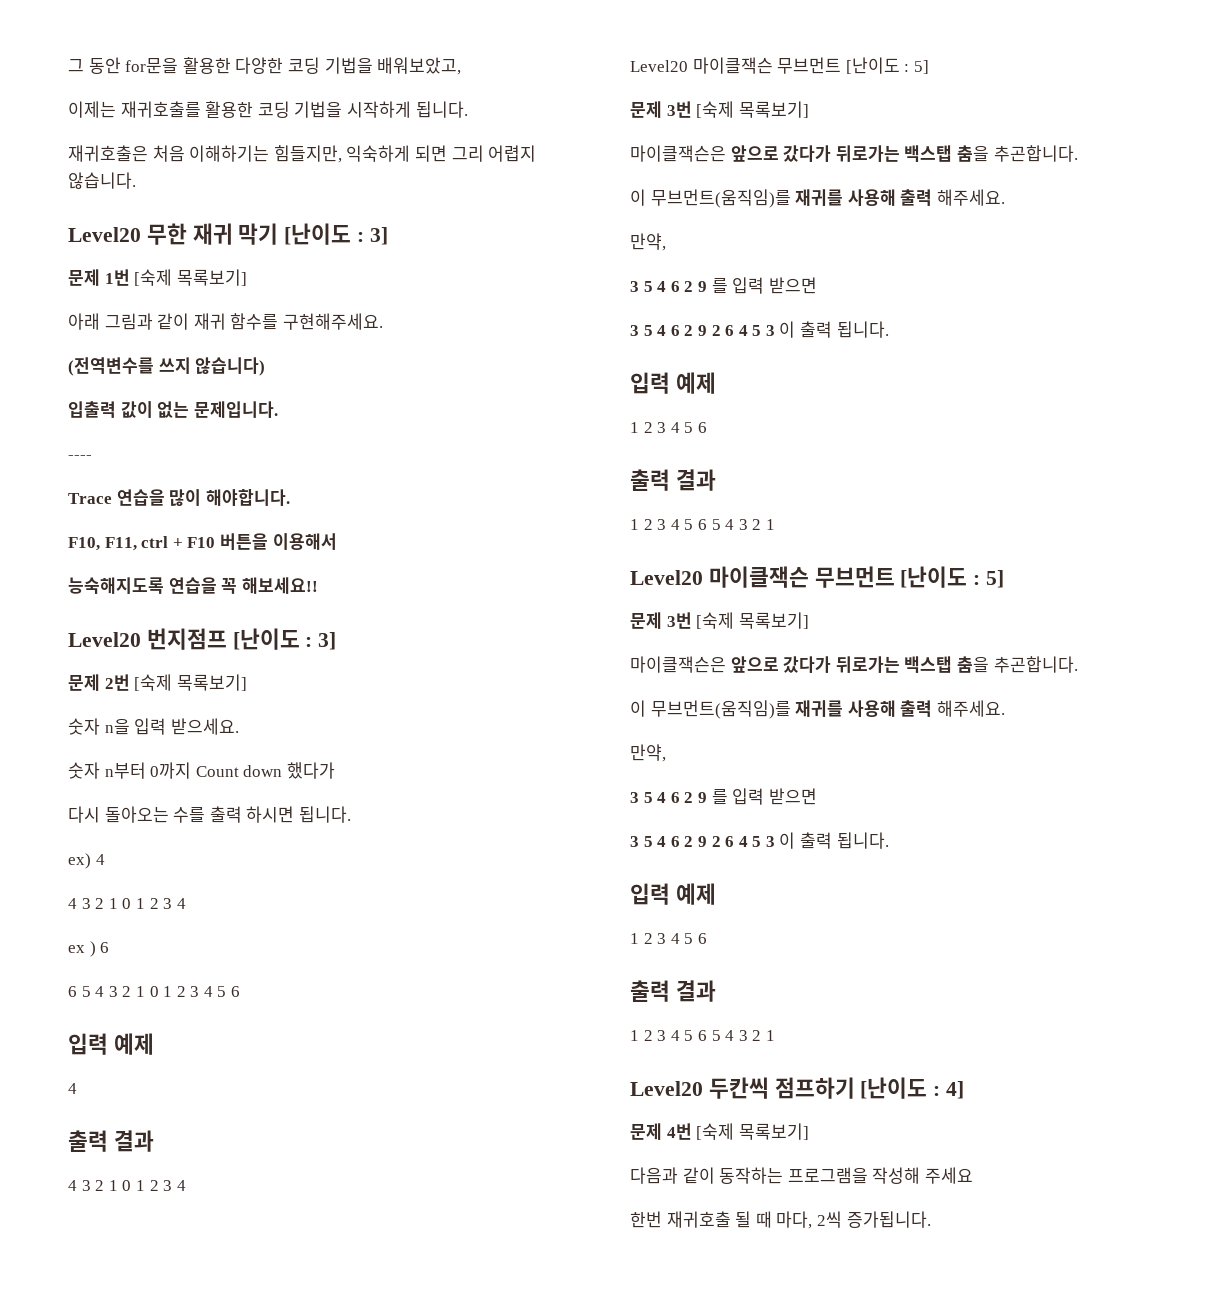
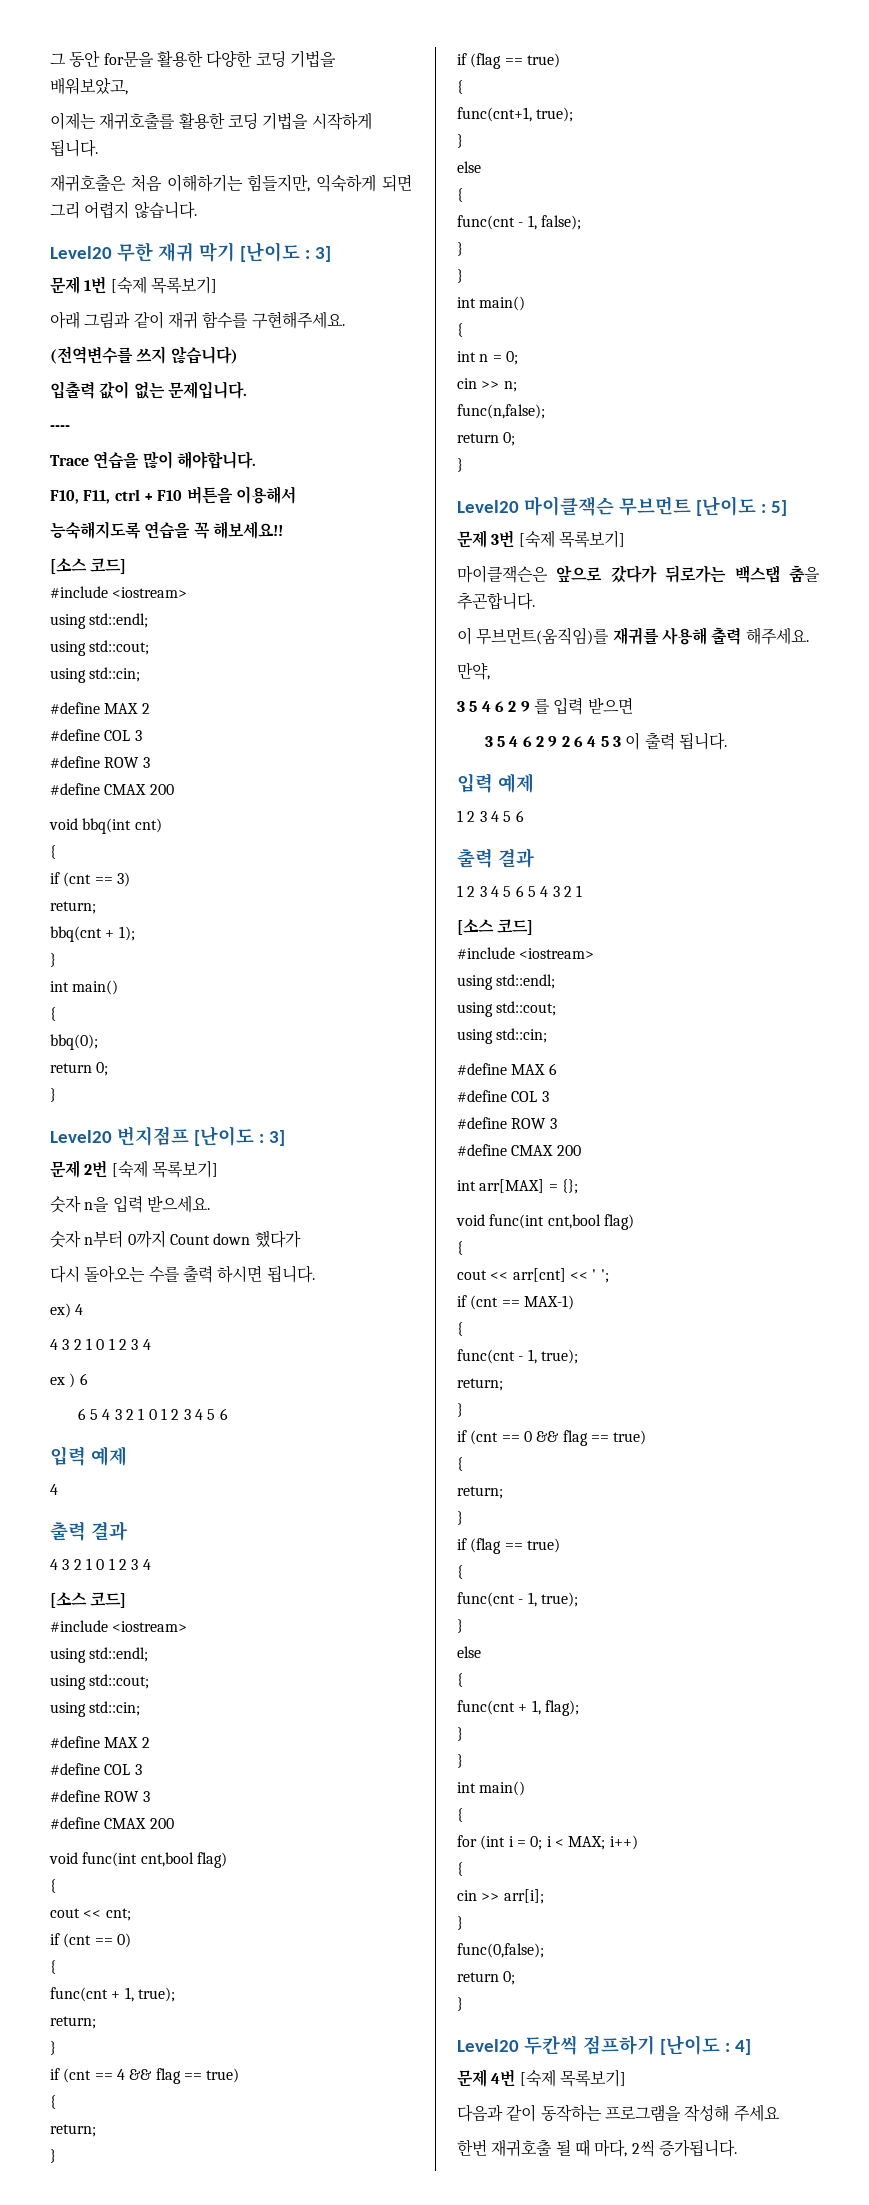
(318, 585) none -> [50,558,127,574] [50,586,188,598] [50,613,149,629] [50,640,150,656] [50,667,141,683] [50,702,150,714] [50,729,142,741] [50,756,150,768] [50,783,174,795] [49,818,162,834] [50,845,56,859] [50,872,130,887] [50,901,96,914] [50,926,135,942] [50,953,56,967] [50,980,119,995] [50,1007,56,1021] [50,1034,98,1050] [50,1062,109,1076] [50,1088,56,1102] // [소스 코드] // #include <iostream> // using std::endl; // using std::cout; // using std::cin; // #define MAX 2 // #define COL 3 // #define ROW 3 // #define CMAX 200 // void bbq(int cnt) // { // if (cnt == 3) // return; // bbq(cnt + 1); // } // int main() // { // bbq(0); // return 0; // }
[630,57,929,74] [630,101,809,118] [630,145,1078,162] [630,189,1005,208] [630,233,666,251] [630,277,817,294] [630,321,889,338] [630,372,716,394] [630,422,707,433] [630,469,716,491] [630,519,775,530] Level20 마이클잭슨 무브먼트 [난이도 : 5] // 문제 3번 [숙제 목록보기] // 마이클잭슨은 앞으로 갔다가 뒤로가는 백스탭 춤을 추곤합니다. // 이 무브먼트(움직임)를 재귀를 사용해 출력 해주세요. // 만약, // 3 5 4 6 2 9 를 입력 받으면 // 3 5 4 6 2 9 2 6 4 5 3 이 출력 됩니다. // 입력 예제 // 1 2 3 4 5 6 // 출력 결과 // 1 2 3 4 5 6 5 4 3 2 1 -> [50,1592,127,1608] [50,1620,188,1632] [50,1647,149,1663] [50,1674,150,1690] [50,1701,141,1717] [50,1736,150,1748] [50,1763,142,1775] [50,1790,150,1802] [50,1817,174,1829] [49,1852,227,1868] [50,1879,56,1893] [50,1908,131,1921] [50,1933,131,1948] [50,1960,56,1974] [50,1987,175,2002] [50,2016,96,2029] [50,2041,56,2055] [50,2068,240,2084] [50,2095,56,2109] [50,2124,96,2137] [50,2149,56,2163] [457,53,560,69] [457,80,463,94] [457,107,574,122] [457,134,463,148] [457,161,481,173] [457,188,463,202] [457,215,581,230] [457,242,463,256] [457,269,463,283] [457,296,526,311] [457,323,463,337] [457,351,518,365] [457,378,517,392] [457,404,545,419] [457,432,516,446] [457,458,463,472] [소스 코드] // #include <iostream> // using std::endl; // using std::cout; // using std::cin; // #define MAX 2 // #define COL 3 // #define ROW 3 // #define CMAX 200 // void func(int cnt,bool flag) // { // cout << cnt; // if (cnt == 0) // { // func(cnt + 1, true); // return; // } // if (cnt == 4 && flag == true) // { // return; // } // if (flag == true) // { // func(cnt+1, true); // } // else // { // func(cnt - 1, false); // } // } // int main() // { // int n = 0; // cin >> n; // func(n,false); // return 0; // }
(775, 1035) none -> [457,919,534,935] [457,947,595,959] [457,974,556,990] [457,1001,557,1017] [457,1028,548,1044] [457,1063,557,1075] [457,1090,549,1102] [457,1117,557,1129] [457,1144,581,1156] [457,1179,578,1194] [456,1214,634,1230] [457,1241,463,1255] [457,1268,609,1283] [457,1295,574,1310] [457,1322,463,1336] [457,1349,578,1364] [457,1378,503,1391] [457,1403,463,1417] [457,1430,647,1446] [457,1457,463,1471] [457,1486,503,1499] [457,1511,463,1525] [457,1538,560,1554] [457,1565,463,1579] [457,1592,578,1607] [457,1619,463,1633] [457,1646,481,1658] [457,1673,463,1687] [457,1700,579,1716] [457,1727,463,1741] [457,1754,463,1768] [457,1781,526,1796] [457,1808,463,1822] [457,1835,638,1850] [457,1862,463,1876] [457,1889,544,1904] [457,1916,463,1930] [457,1943,544,1958] [457,1971,516,1985] [457,1997,463,2011] // [소스 코드] // #include <iostream> // using std::endl; // using std::cout; // using std::cin; // #define MAX 6 // #define COL 3 // #define ROW 3 // #define CMAX 200 // int arr[MAX] = {}; // void func(int cnt,bool flag) // { // cout << arr[cnt] << ' '; // if (cnt == MAX-1) // { // func(cnt - 1, true); // return; // } // if (cnt == 0 && flag == true) // { // return; // } // if (flag == true) // { // func(cnt - 1, true); // } // else // { // func(cnt + 1, flag); // } // } // int main() // { // for (int i = 0; i < MAX; i++) // { // cin >> arr[i]; // } // func(0,false); // return 0; // }

